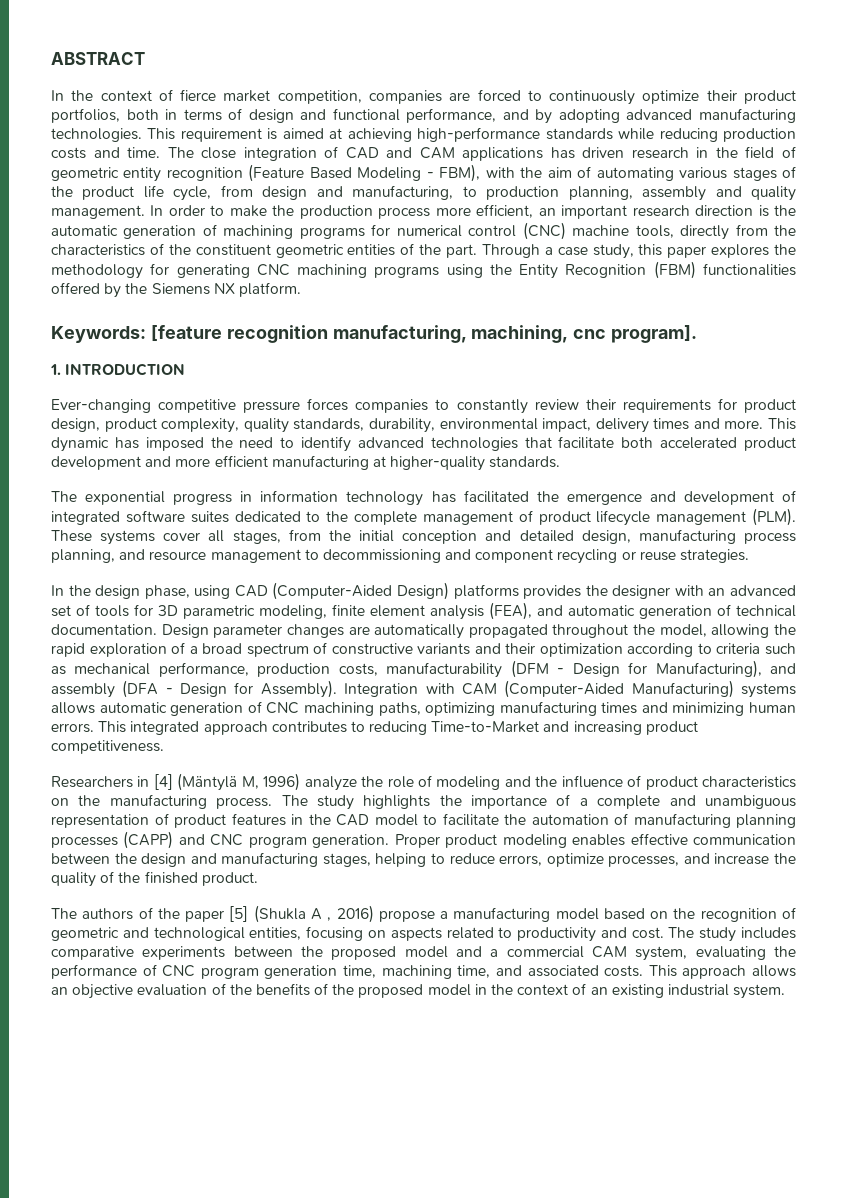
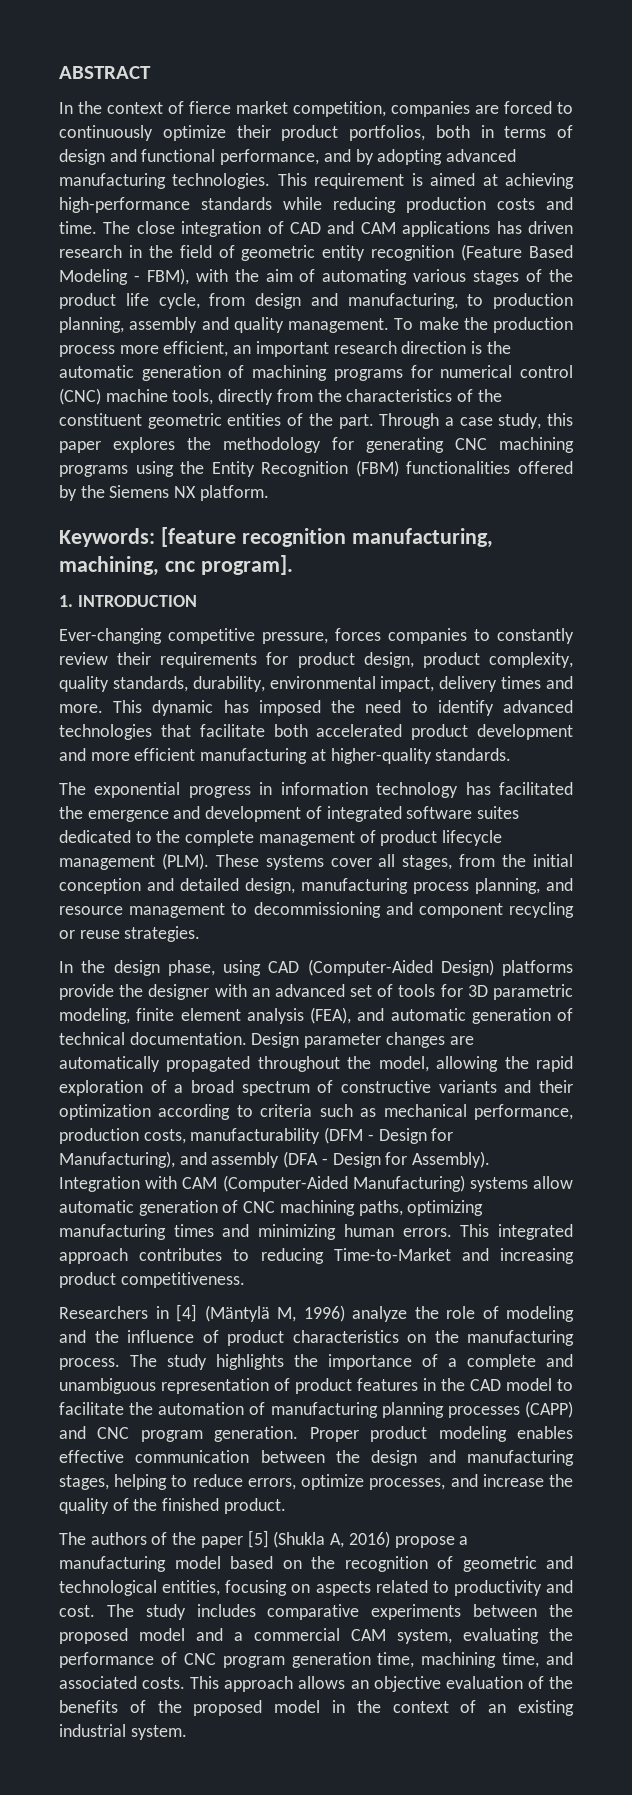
[150,205,225,216] In order to -> [394,318,414,330] To
[243,401,301,413] pressure -> [262,632,328,644] pressure,
[523,585,582,599] provides -> [59,984,114,1000] provide
[51,702,95,714] allows -> [533,1176,573,1189] allow
[310,908,332,921] A , -> [330,1533,345,1548] A,

